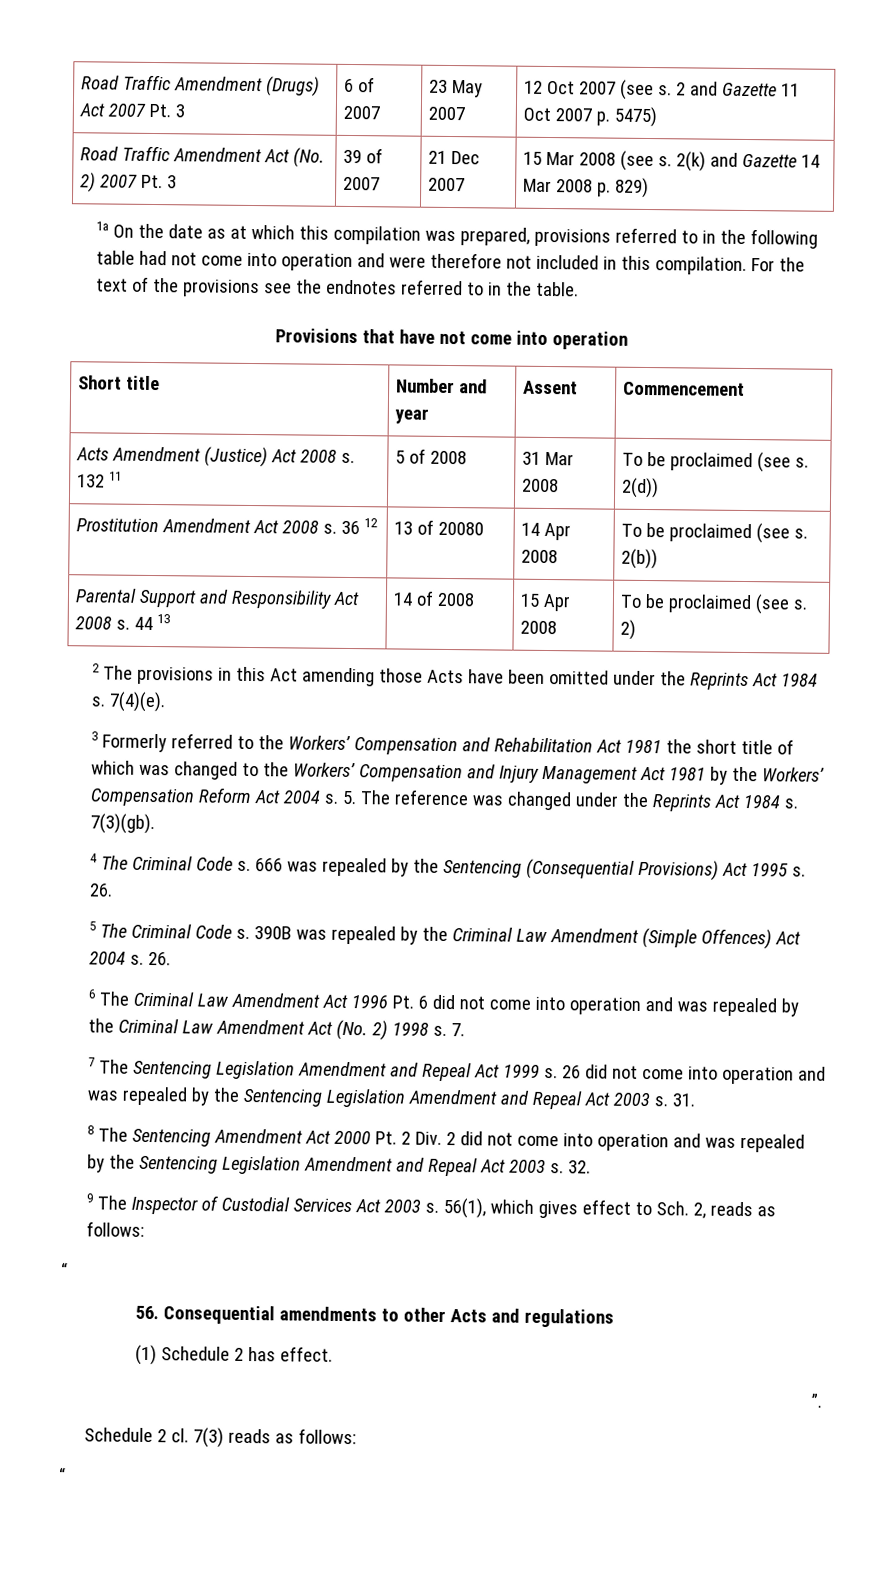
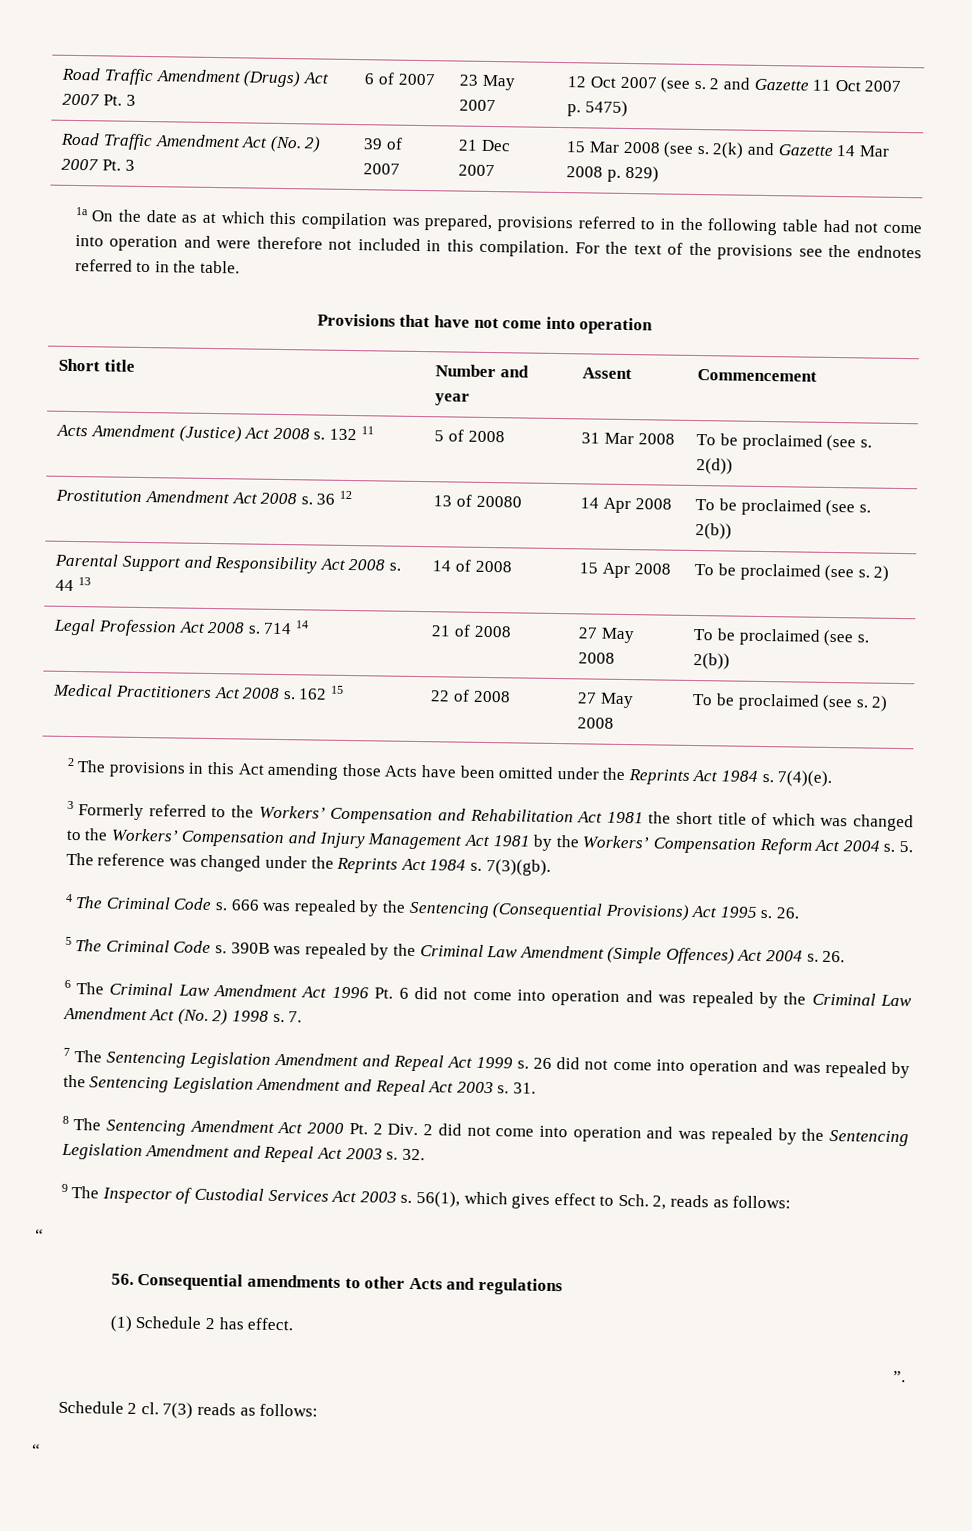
(637, 629) none -> [53,618,309,637] [431,624,512,638] [578,627,636,644] [578,652,616,664] [693,628,869,647] [693,652,731,670] [52,683,344,700] [430,689,511,703] [577,692,635,709] [577,717,615,729] [692,693,889,712] // Legal Profession Act 2008 s. 714 14 | 21 of 2008 | 27 May 2008 | To be proclaimed (see s. 2(b)) // Medical Practitioners Act 2008 s. 162 15 | 22 of 2008 | 27 May 2008 | To be proclaimed (see s. 2)

